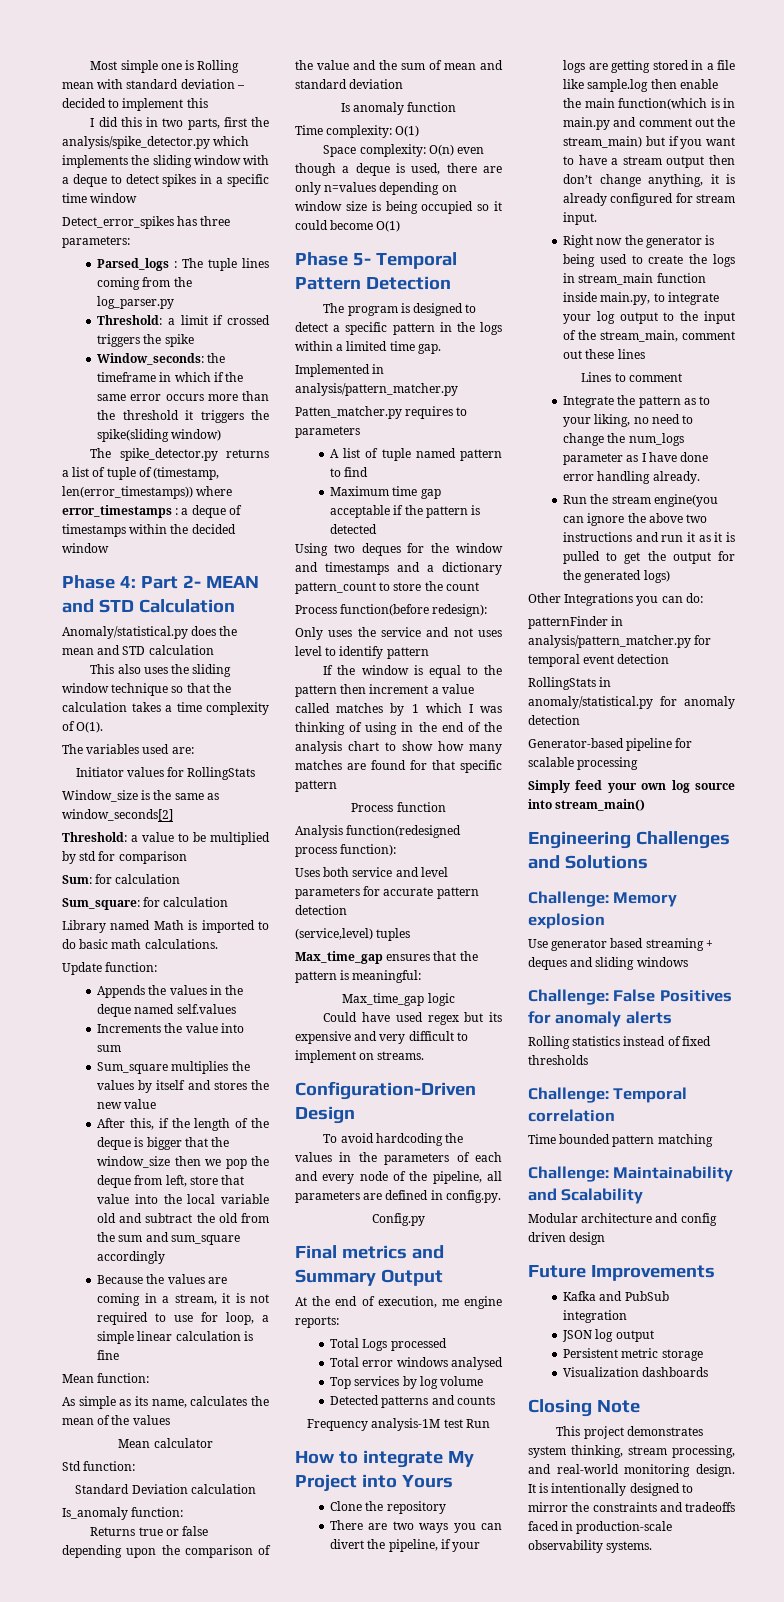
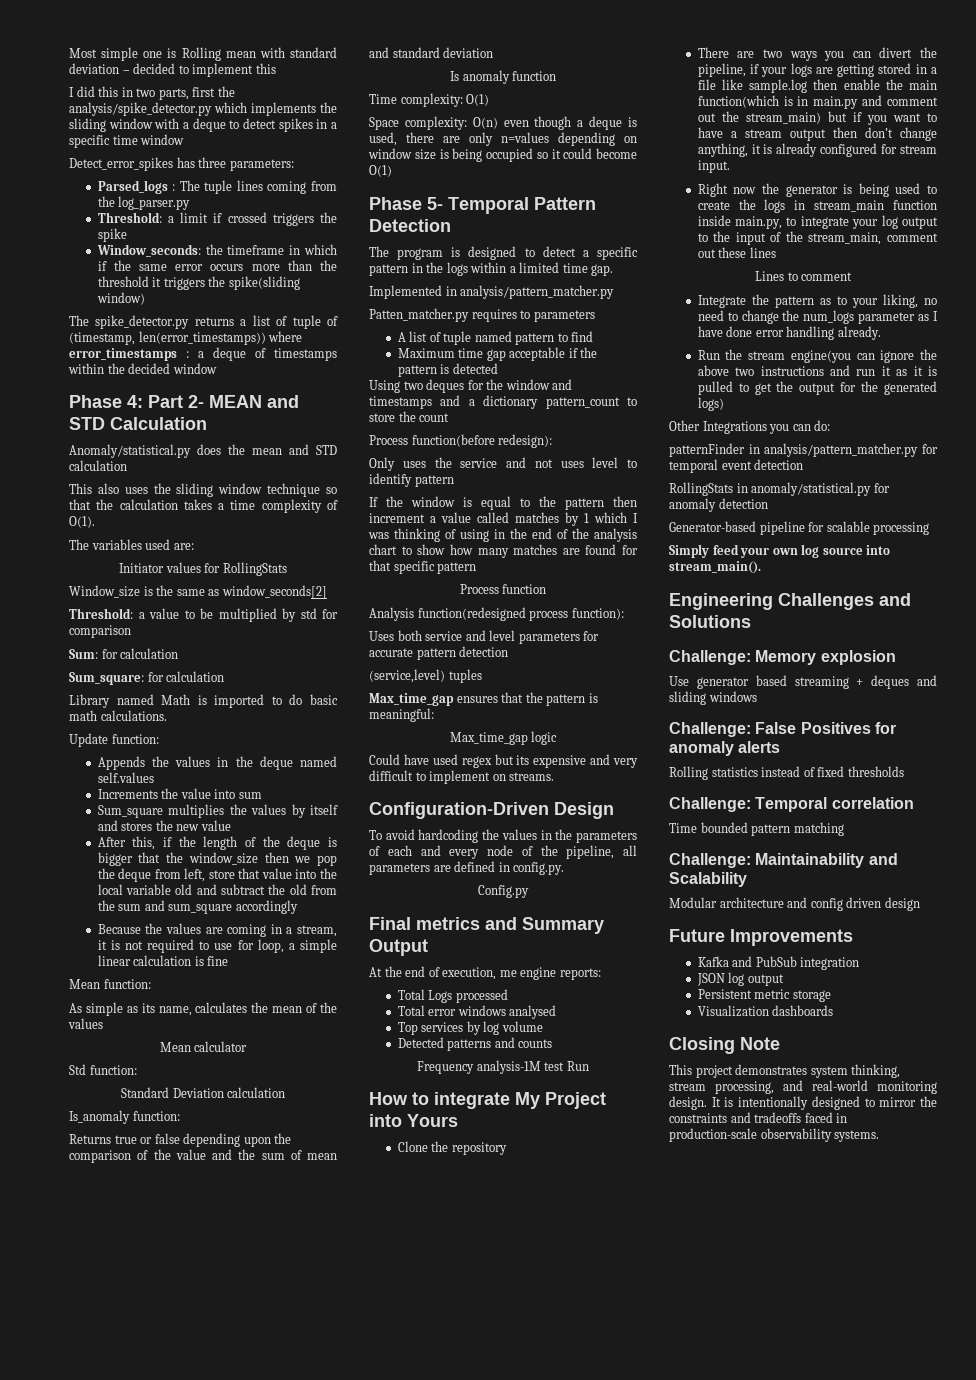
[555,799,646,811] stream_main() -> [669,561,761,574] stream_main().

